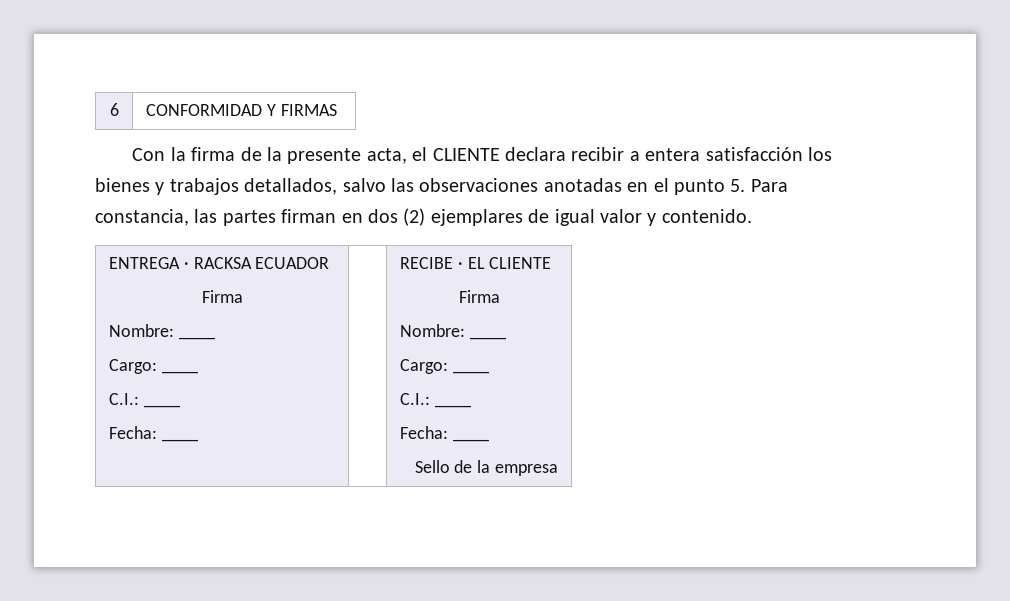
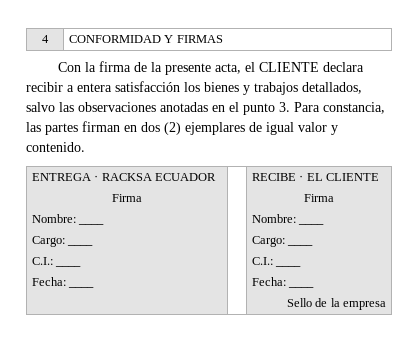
[109,103,119,116] 6 -> [42,35,49,43] 4
[730,179,746,192] 5. -> [279,102,290,112] 3.

